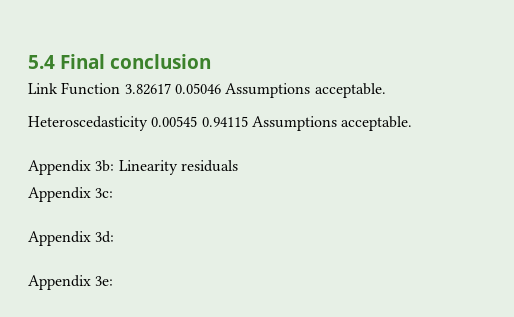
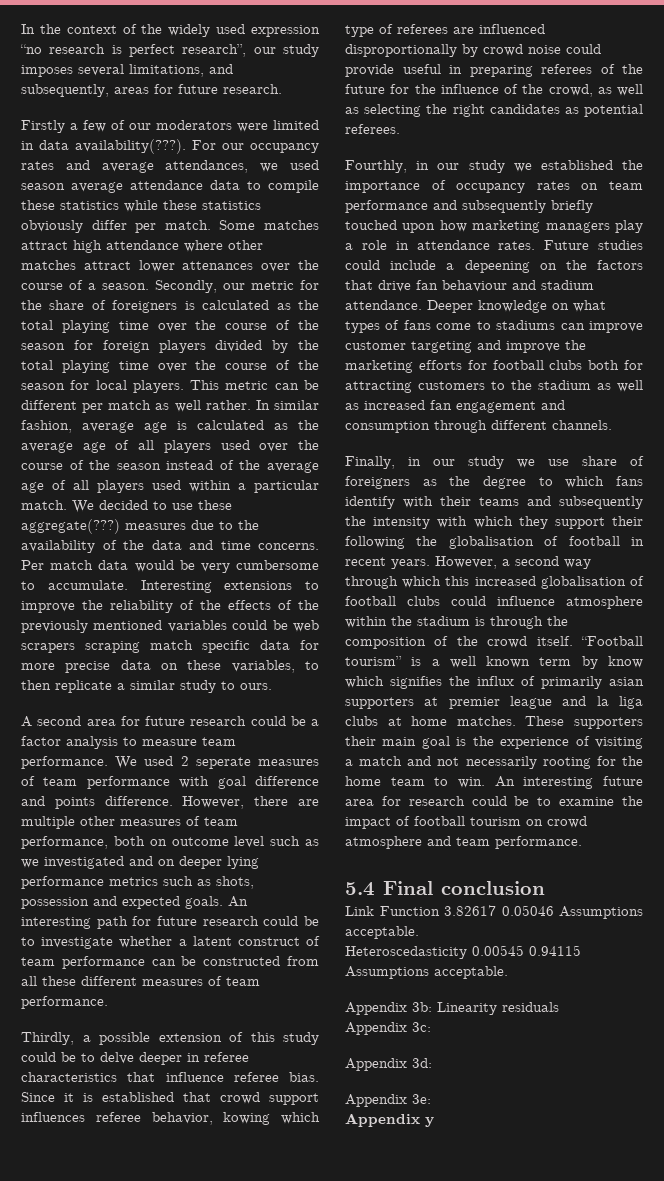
(28, 62) none -> [21,24,320,37] [20,44,319,57] [21,64,233,77] [21,84,282,97] [21,120,319,133] [21,139,319,154] [21,160,320,173] [21,180,319,193] [21,200,261,212] [21,220,319,233] [21,240,263,253] [21,260,320,272] [21,280,319,293] [21,300,319,313] [21,320,319,333] [21,340,319,353] [21,360,319,373] [21,380,319,393] [21,400,319,413] [21,420,319,433] [21,440,320,453] [21,460,320,473] [21,480,319,493] [21,500,232,513] [21,519,259,534] [21,540,319,553] [21,560,319,573] [21,580,319,593] [21,600,319,613] [21,620,319,633] [21,640,319,653] [21,660,319,673] [21,680,272,693] [21,716,319,727] [21,736,236,749] [21,756,319,769] [21,776,319,789] [21,796,320,809] [21,816,238,829] [21,836,319,849] [21,856,259,869] [21,876,254,889] [21,896,248,909] [21,916,319,929] [21,936,320,949] [21,956,320,969] [21,976,260,986] [21,996,108,1009] [21,1032,319,1045] [21,1052,249,1065] [21,1072,319,1082] [21,1092,319,1105] [21,1112,320,1125] [345,24,545,37] [345,44,601,57] [345,64,643,77] [345,84,643,97] [345,104,643,117] [345,124,400,134] [345,160,643,173] [345,180,643,193] [345,200,593,213] [345,220,643,233] [345,240,643,250] [345,260,643,273] [345,280,594,292] [345,300,606,313] [345,320,643,333] [345,340,586,353] [345,360,643,373] [345,380,643,393] [345,400,565,413] [345,420,612,433] [345,456,644,469] [345,476,643,489] [345,496,643,509] [345,516,643,529] [345,536,644,549] [345,556,591,569] [345,576,644,589] [345,596,643,609] [345,616,568,629] [345,636,643,649] [345,656,643,669] [345,676,644,689] [345,696,643,709] [345,716,643,729] [345,736,643,749] [345,756,643,769] [345,776,643,789] [345,796,643,806] [345,816,587,829] [345,836,582,849] In the context of the widely used expression “no research is perfect research”, our study imposes several limitations, and subsequently, areas for future research. // Firstly a few of our moderators were limited in data availability(???). For our occupancy rates and average attendances, we used season average attendance data to compile these statistics while these statistics obviously differ per match. Some matches attract high attendance where other matches attract lower attenances over the course of a season. Secondly, our metric for the share of foreigners is calculated as the total playing time over the course of the season for foreign players divided by the total playing time over the course of the season for local players. This metric can be different per match as well rather. In similar fashion, average age is calculated as the average age of all players used over the course of the season instead of the average age of all players used within a particular match. We decided to use these aggregate(???) measures due to the availability of the data and time concerns. Per match data would be very cumbersome to accumulate. Interesting extensions to improve the reliability of the effects of the previously mentioned variables could be web scrapers scraping match specific data for more precise data on these variables, to then replicate a similar study to ours. // A second area for future research could be a factor analysis to measure team performance. We used 2 seperate measures of team performance with goal difference and points difference. However, there are multiple other measures of team performance, both on outcome level such as we investigated and on deeper lying performance metrics such as shots, possession and expected goals. An interesting path for future research could be to investigate whether a latent construct of team performance can be constructed from all these different measures of team performance. // Thirdly, a possible extension of this study could be to delve deeper in referee characteristics that influence referee bias. Since it is established that crowd support influences referee behavior, kowing which type of referees are influenced disproportionally by crowd noise could provide useful in preparing referees of the future for the influence of the crowd, as well as selecting the right candidates as potential referees. // Fourthly, in our study we established the importance of occupancy rates on team performance and subsequently briefly touched upon how marketing managers play a role in attendance rates. Future studies could include a depeening on the factors that drive fan behaviour and stadium attendance. Deeper knowledge on what types of fans come to stadiums can improve customer targeting and improve the marketing efforts for football clubs both for attracting customers to the stadium as well as increased fan engagement and consumption through different channels. // Finally, in our study we use share of foreigners as the degree to which fans identify with their teams and subsequently the intensity with which they support their following the globalisation of football in recent years. However, a second way through which this increased globalisation of football clubs could influence atmosphere within the stadium is through the composition of the crowd itself. “Football tourism” is a well known term by know which signifies the influx of primarily asian supporters at premier league and la liga clubs at home matches. These supporters their main goal is the experience of visiting a match and not necessarily rooting for the home team to win. An interesting future area for research could be to examine the impact of football tourism on crowd atmosphere and team performance. //
(114, 281) none -> [345,1113,434,1127] // Appendix y

